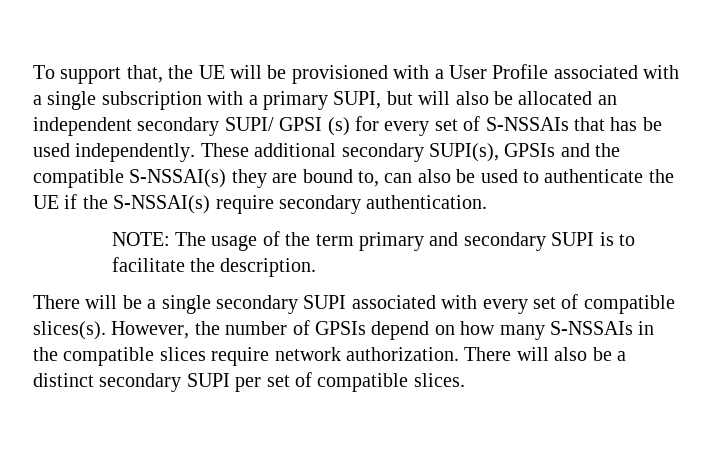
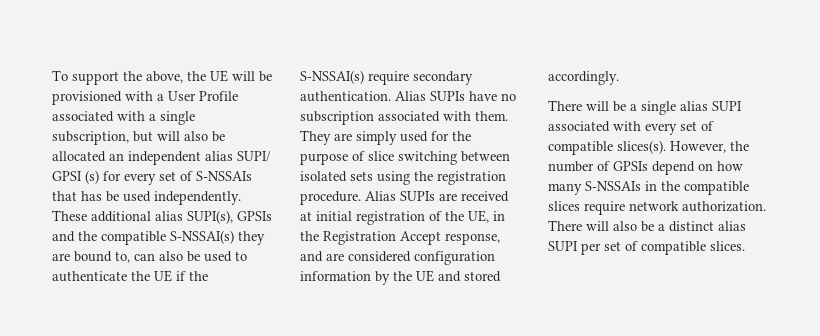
[126,65,163,83] that, -> [123,71,183,83] the above,
[101,91,382,110] subscription with a primary SUPI, -> [52,131,129,145] subscription,
[137,117,220,136] secondary -> [205,151,233,161] alias
[341,143,424,162] secondary -> [155,211,183,221] alias
[111,231,636,251] [111,257,317,277] // NOTE: The usage of the term primary and secondary SUPI is to facilitate the description. -> [395,91,516,101] [300,111,508,125] [300,130,471,145] [300,151,510,165] [300,171,506,185] [300,191,509,205] [300,210,505,225] [300,231,500,245] [300,251,495,265] [300,270,501,285] [548,71,619,85] Alias SUPIs have no subscription associated with them. They are simply used for the purpose of slice switching between isolated sets using the registration procedure. Alias SUPIs are received at initial registration of the UE, in the Registration Accept response, and are considered configuration information by the UE and stored accordingly.
[216,295,298,314] secondary -> [680,101,708,111] alias
[99,373,182,392] secondary -> [718,221,746,231] alias

